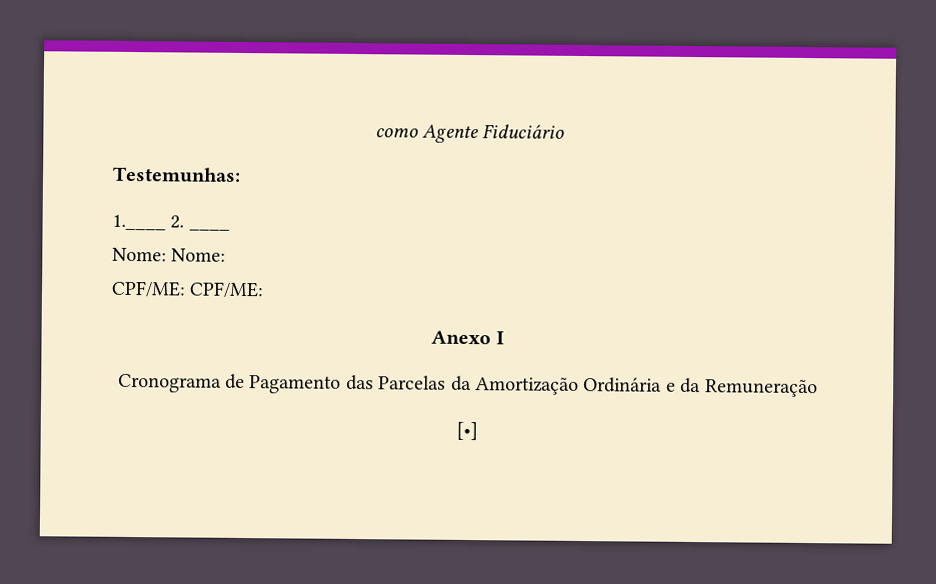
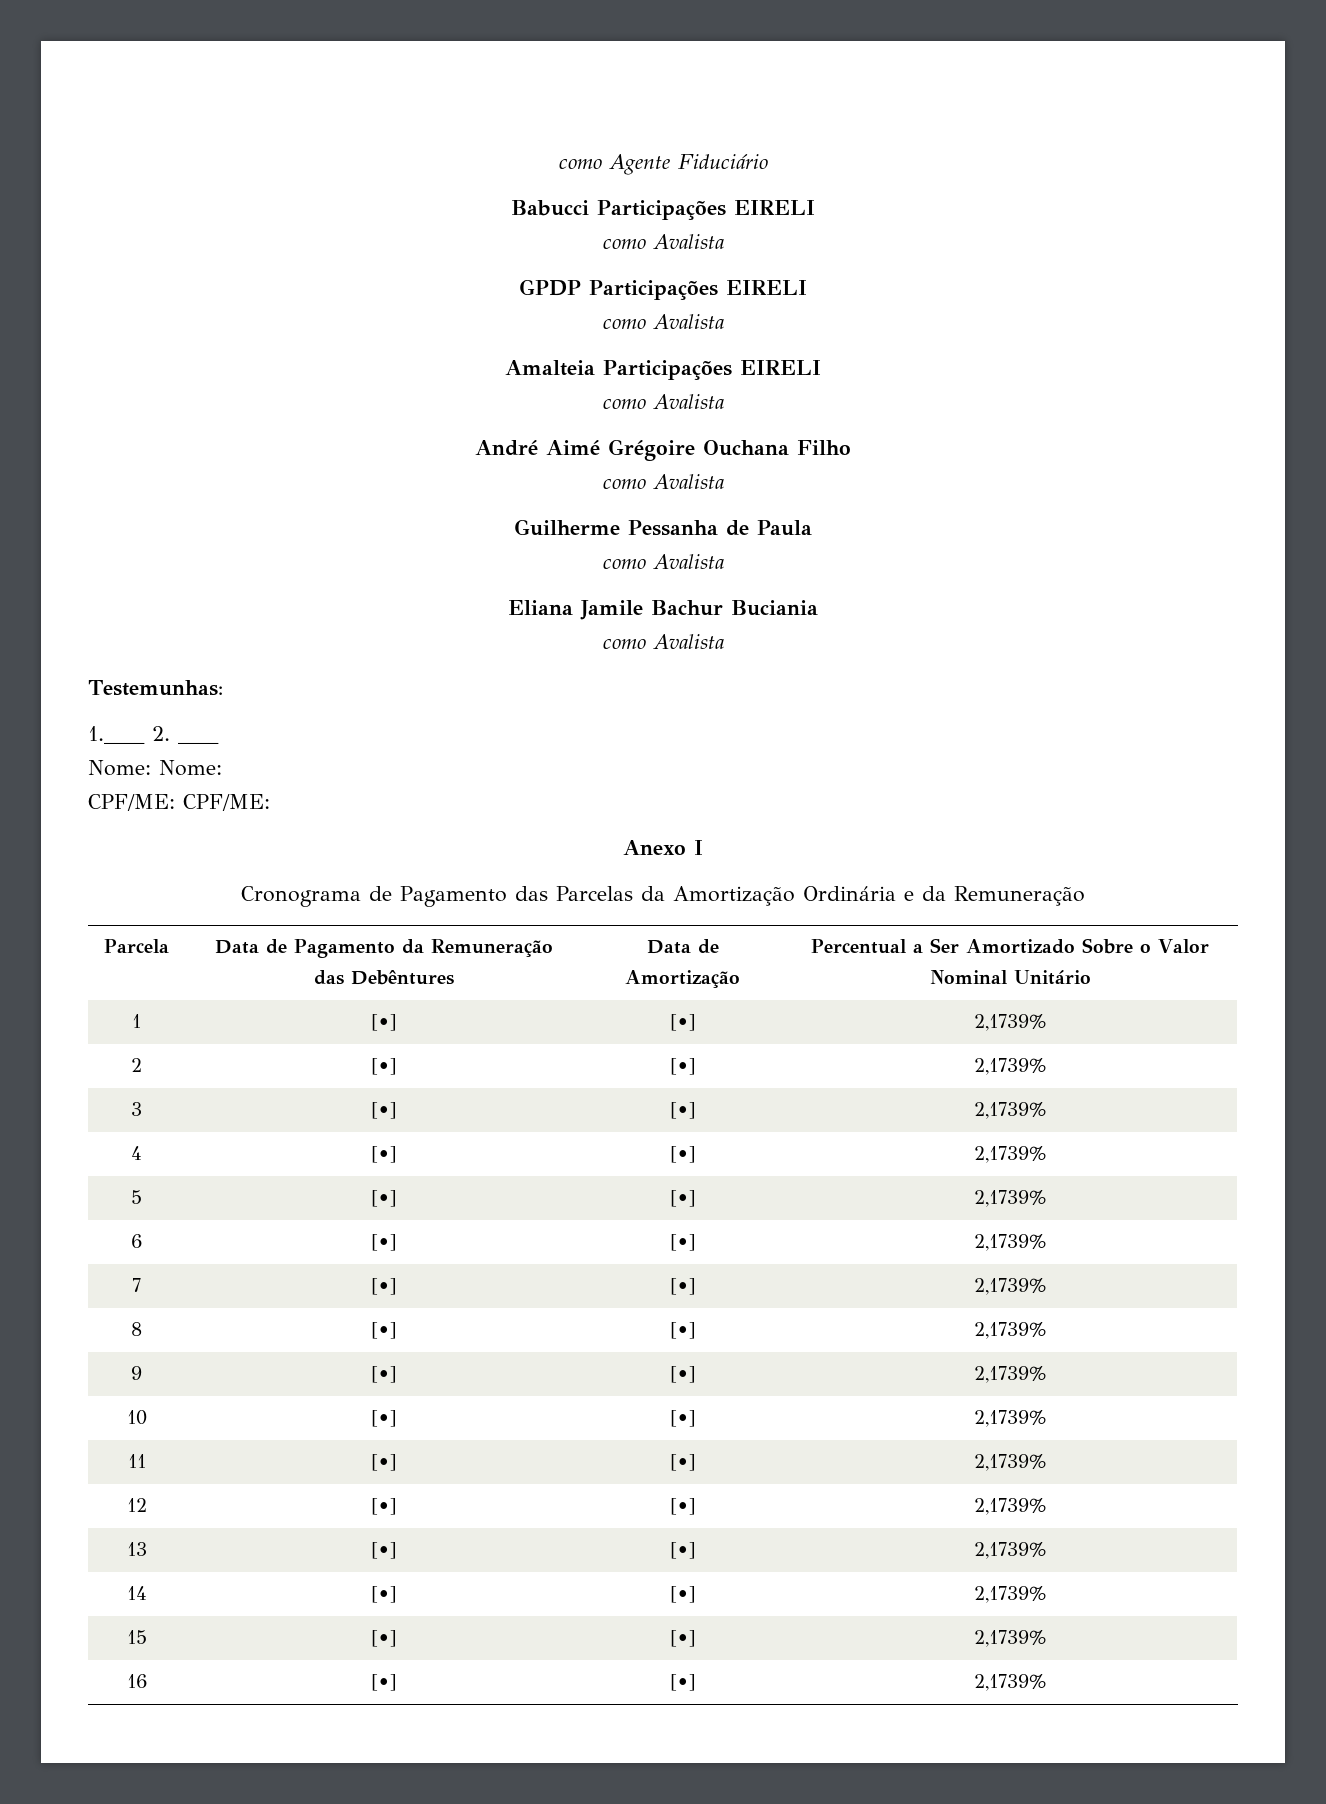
(566, 131) none -> [511,200,815,220] [602,234,724,249] [519,279,807,300] [602,314,724,329] [505,360,821,380] [602,394,724,409] [475,439,851,461] [602,474,724,489] [513,519,813,536] [602,554,724,569] [508,600,818,620] [602,634,724,649] // Babucci Participações EIRELI // como Avalista // GPDP Participações EIRELI // como Avalista // Amalteia Participações EIRELI // como Avalista // André Aimé Grégoire Ouchana Filho // como Avalista // Guilherme Pessanha de Paula // como Avalista // Eliana Jamile Bachur Buciania // como Avalista
[455,421,478,441] // [•] -> [104,939,169,953] [214,939,553,958] [313,970,454,985] [646,939,719,954] [625,970,740,988] [811,938,1210,954] [929,970,1091,985] [132,1014,141,1028] [370,1014,397,1031] [669,1014,696,1031] [974,1014,1046,1031] [131,1058,142,1072] [370,1058,397,1075] [669,1058,696,1075] [974,1058,1046,1075] [131,1102,142,1116] [370,1102,397,1119] [669,1102,696,1119] [974,1102,1046,1119] [131,1146,142,1160] [370,1146,397,1163] [669,1146,696,1163] [974,1146,1046,1163] [131,1190,142,1204] [370,1190,397,1207] [669,1190,696,1207] [974,1190,1046,1207] [131,1234,142,1248] [370,1234,397,1251] [669,1234,696,1251] [974,1234,1046,1251] [132,1278,141,1292] [370,1278,397,1295] [669,1278,696,1295] [974,1278,1046,1295] [131,1322,142,1336] [370,1322,397,1339] [669,1322,696,1339] [974,1322,1046,1339] [131,1366,142,1380] [370,1366,397,1383] [669,1366,696,1383] [974,1366,1046,1383] [126,1410,147,1425] [370,1410,397,1427] [669,1410,696,1427] [974,1410,1046,1427] [127,1454,146,1468] [370,1454,397,1471] [669,1454,696,1471] [974,1454,1046,1471] [126,1498,147,1512] [370,1498,397,1515] [669,1498,696,1515] [974,1498,1046,1515] [126,1542,147,1556] [370,1542,397,1559] [669,1542,696,1559] [974,1542,1046,1559] [126,1586,147,1600] [370,1586,397,1603] [669,1586,696,1603] [974,1586,1046,1603] [126,1630,147,1644] [370,1630,397,1647] [669,1630,696,1647] [974,1630,1046,1647] [126,1674,147,1688] [370,1674,397,1691] [669,1674,696,1691] [974,1674,1046,1691] // Parcela | Data de Pagamento da Remuneração das Debêntures | Data de Amortização | Percentual a Ser Amortizado Sobre o Valor Nominal Unitário // 1 | [•] | [•] | 2,1739% // 2 | [•] | [•] | 2,1739% // 3 | [•] | [•] | 2,1739% // 4 | [•] | [•] | 2,1739% // 5 | [•] | [•] | 2,1739% // 6 | [•] | [•] | 2,1739% // 7 | [•] | [•] | 2,1739% // 8 | [•] | [•] | 2,1739% // 9 | [•] | [•] | 2,1739% // 10 | [•] | [•] | 2,1739% // 11 | [•] | [•] | 2,1739% // 12 | [•] | [•] | 2,1739% // 13 | [•] | [•] | 2,1739% // 14 | [•] | [•] | 2,1739% // 15 | [•] | [•] | 2,1739% // 16 | [•] | [•] | 2,1739%

